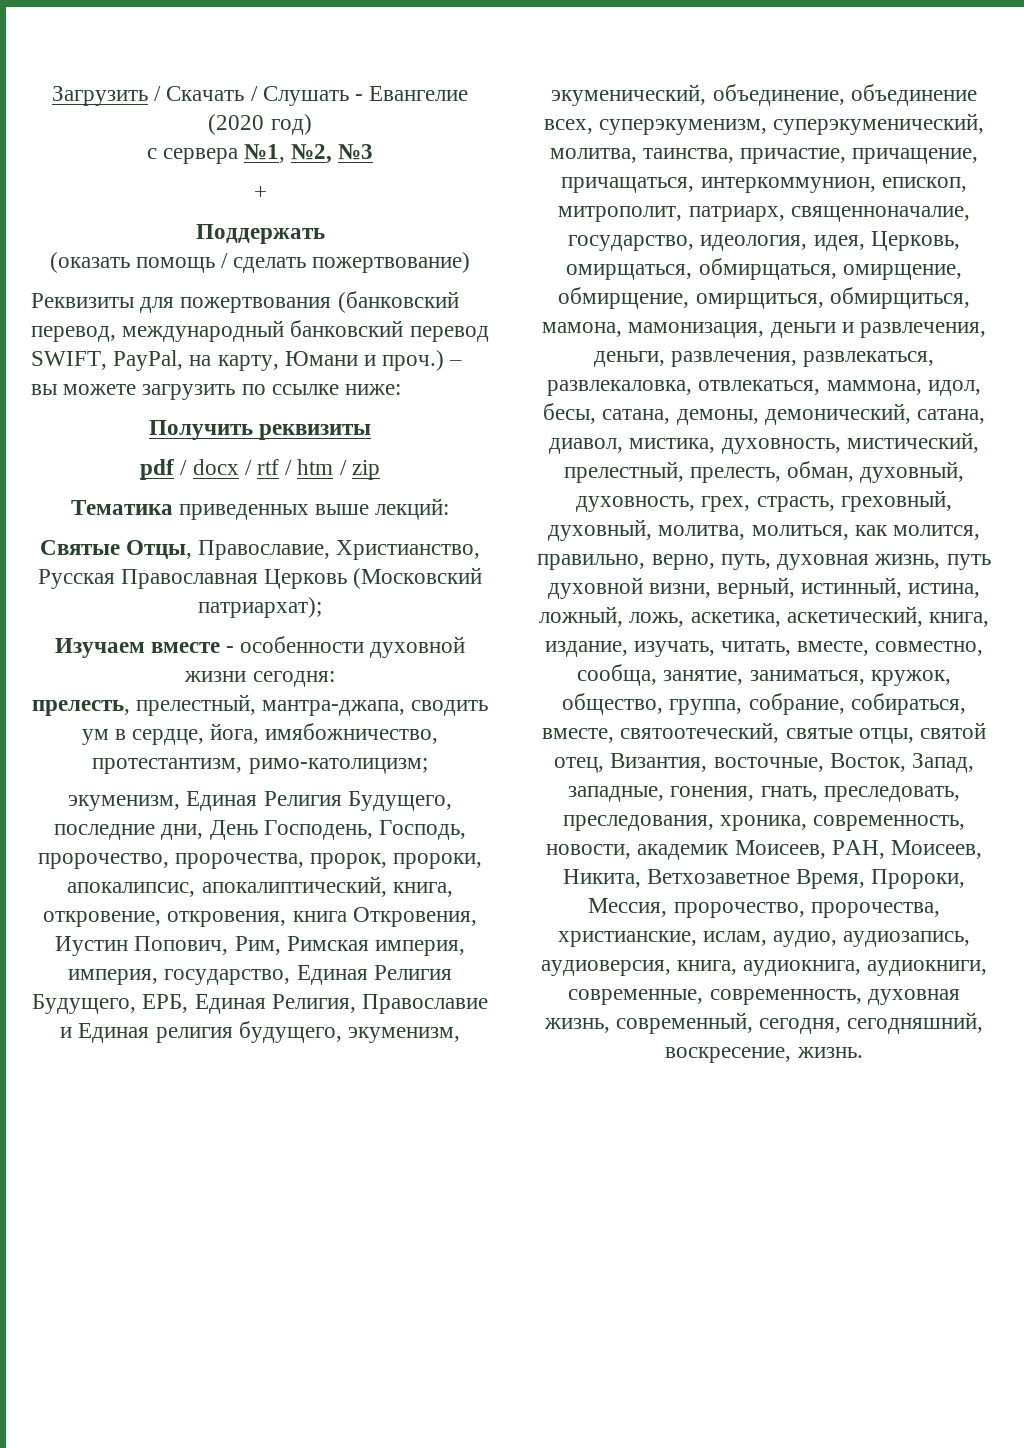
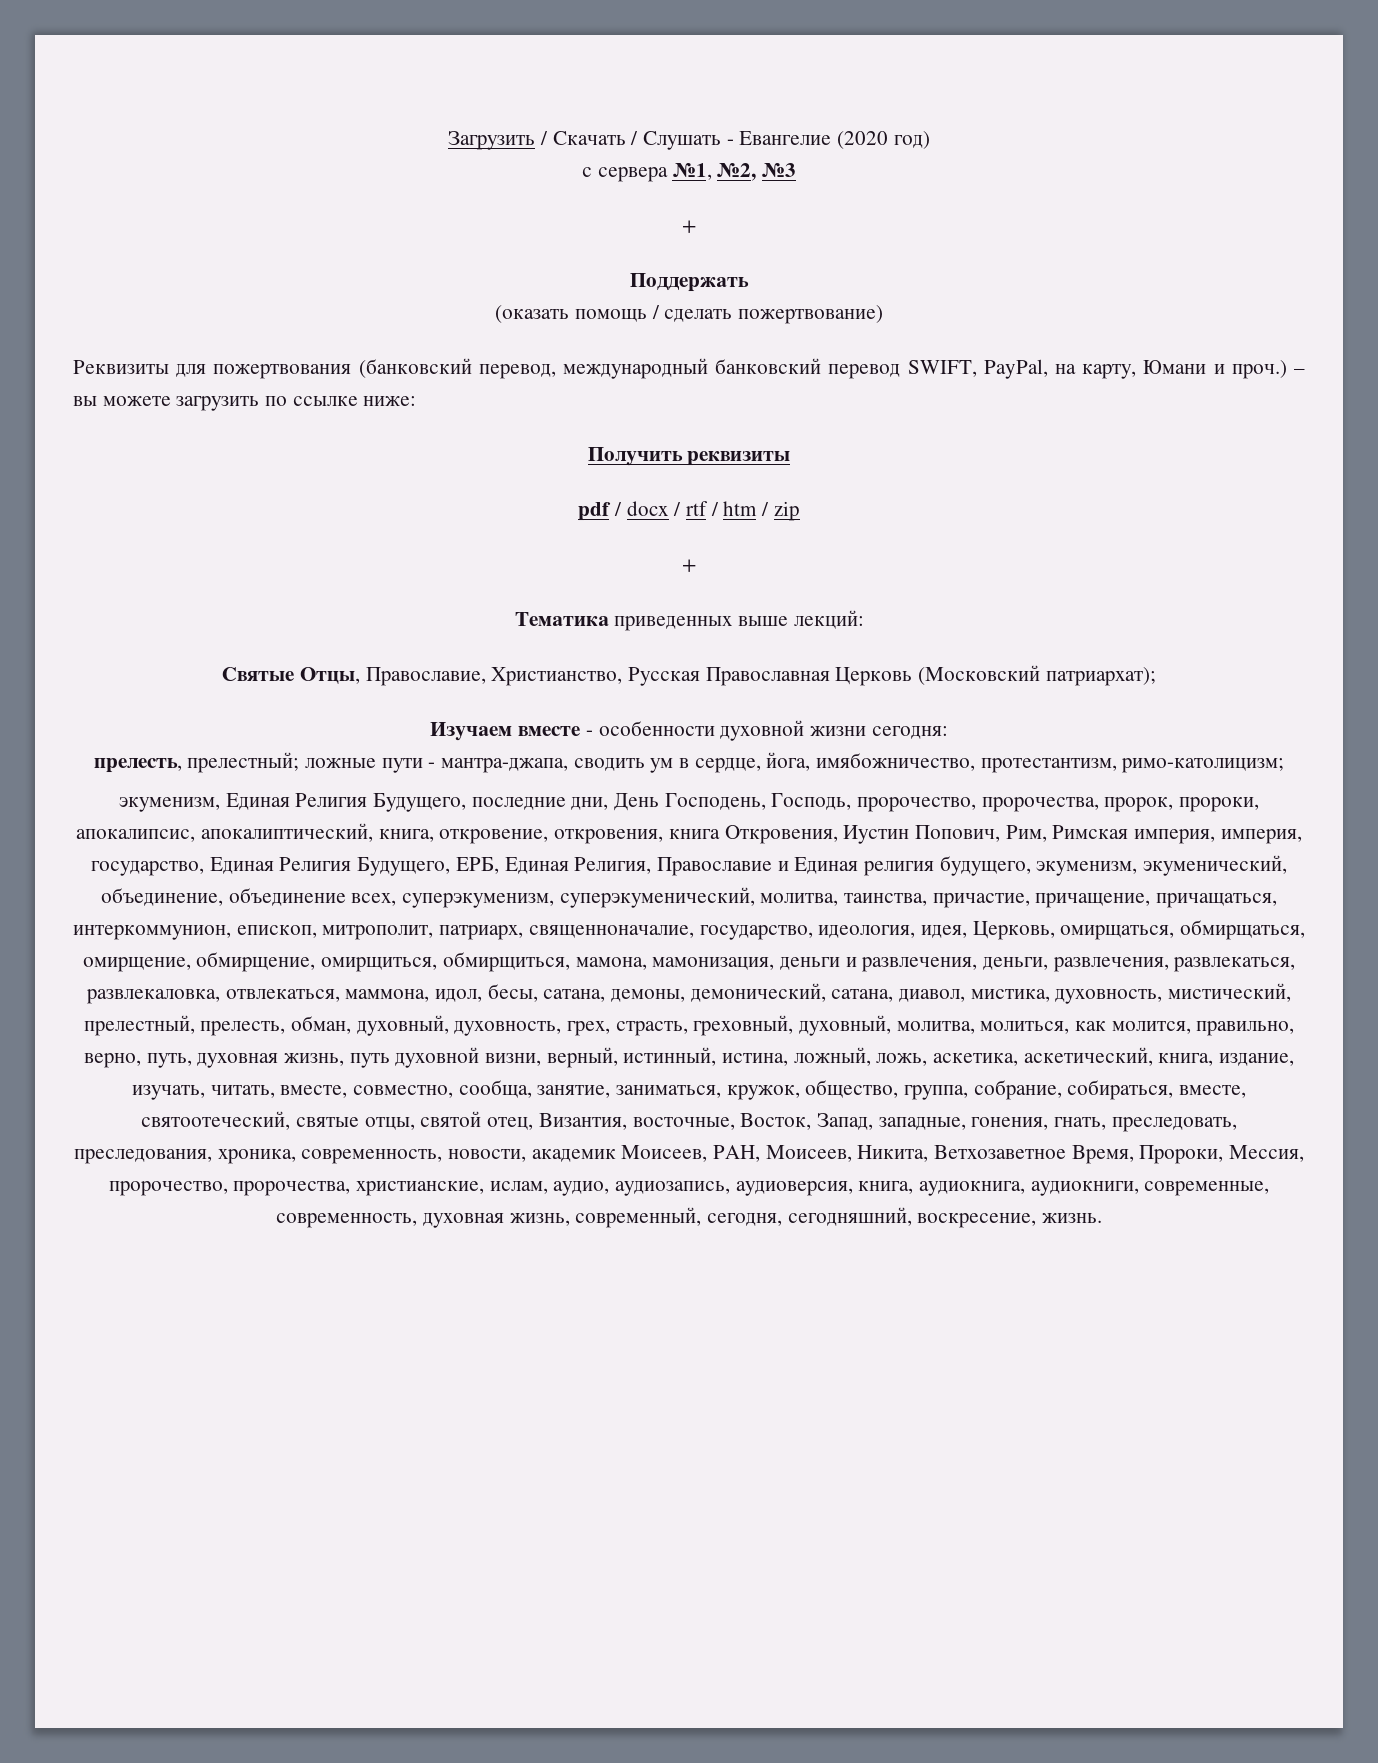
(380, 470) none -> [682,559,696,572] // +
[135,694,256,716] прелестный, -> [187,752,436,773] прелестный; ложные пути -

